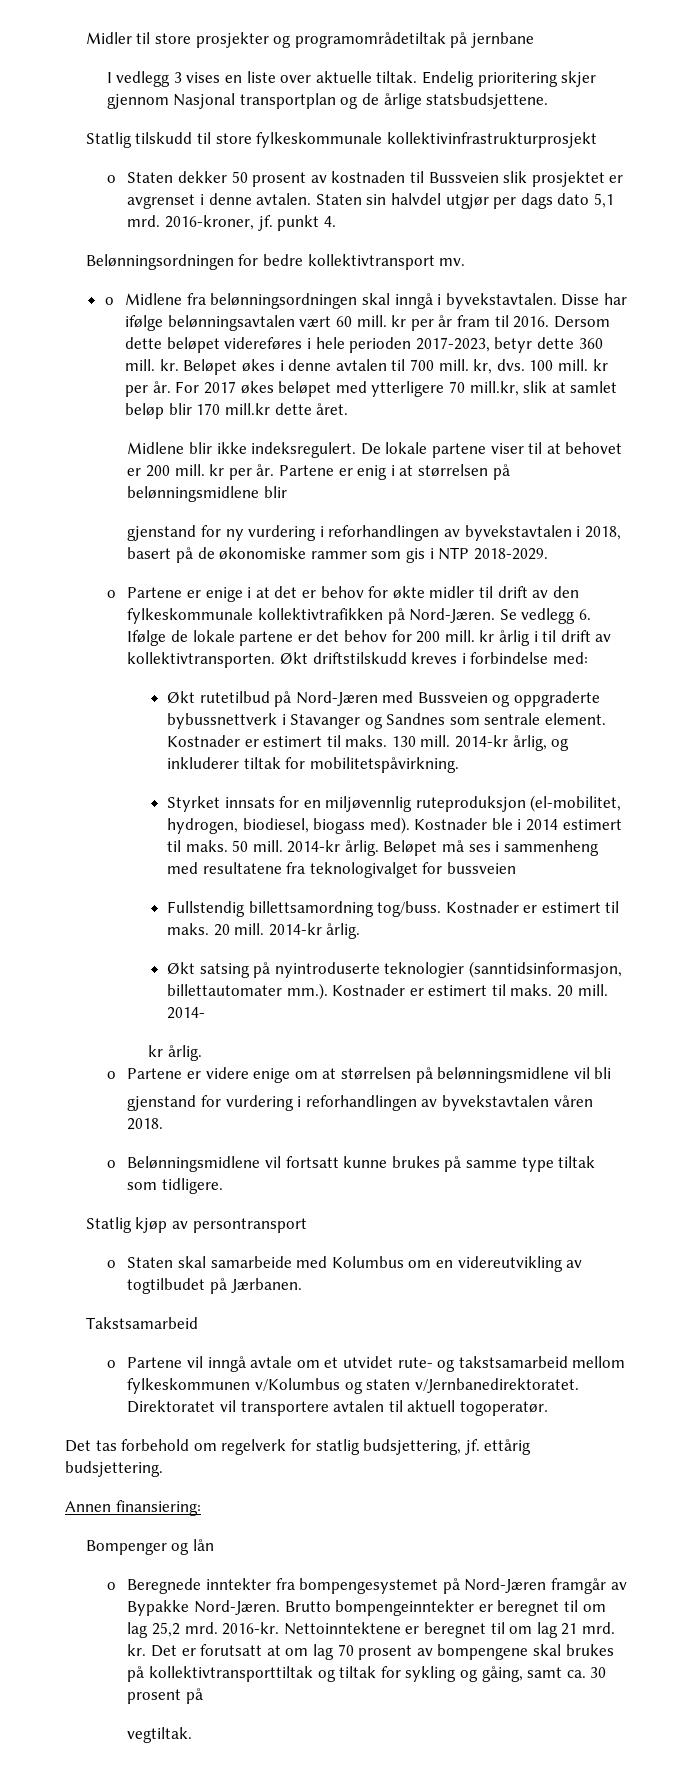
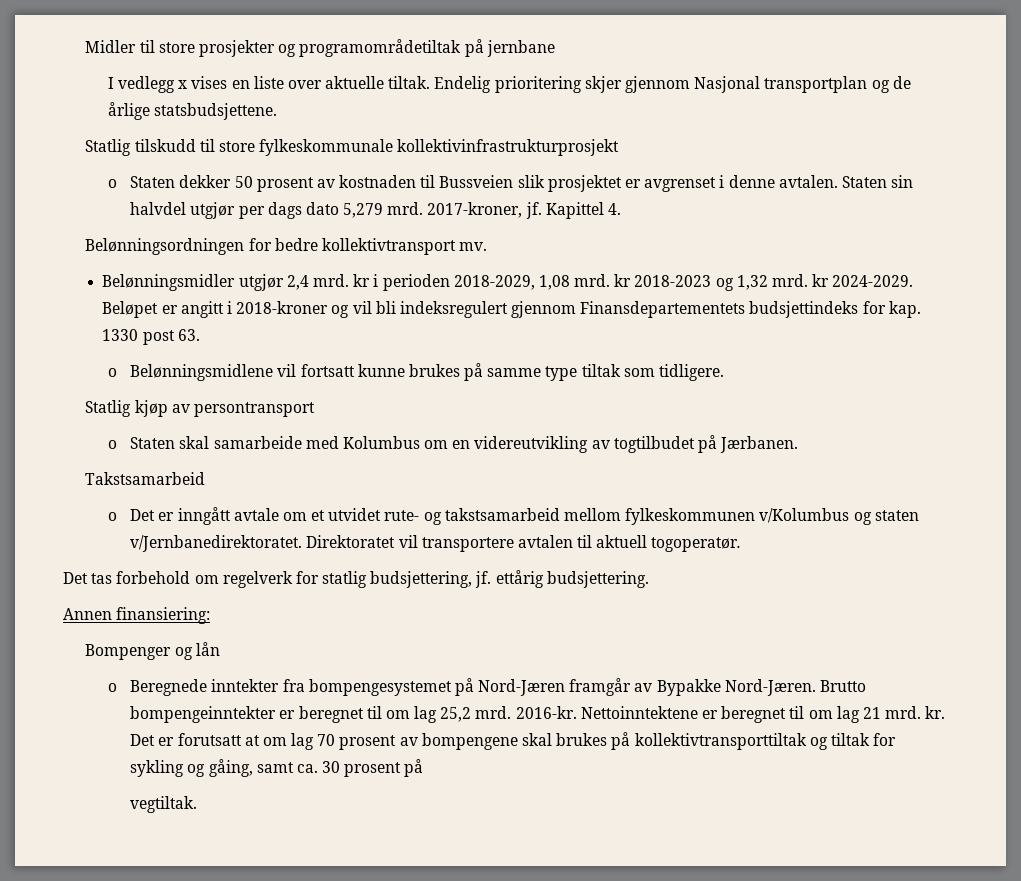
[173,72,182,83] 3 -> [178,80,188,89] x
[593,193,614,208] [127,215,320,231] 5,1 mrd. 2016-kroner, jf. punkt -> [343,202,604,219] 5,279 mrd. 2017-kroner, jf. Kapittel
[104,293,628,309] [125,315,610,331] [125,337,603,353] [125,359,608,375] [125,381,618,397] [125,403,349,419] [127,442,623,458] [127,464,510,480] [127,486,288,502] [127,525,621,541] [127,547,548,563] [106,586,579,602] [127,608,591,624] [127,630,612,646] [127,652,588,668] [166,691,601,707] [166,713,607,729] [166,735,570,751] [166,757,459,773] [166,795,622,812] [166,817,622,834] [166,840,599,856] [166,862,516,878] [166,901,620,917] [166,923,361,939] [166,961,622,978] [166,983,608,1000] [166,1007,205,1019] [148,1045,202,1061] [106,1067,612,1083] [127,1095,593,1111] [127,1118,164,1130] o Midlene fra belønningsordningen skal inngå i byvekstavtalen. Disse har ifølge belønningsavtalen vært 60 mill. kr per år fram til 2016. Dersom dette beløpet videreføres i hele perioden 2017-2023, betyr dette 360 mill. kr. Beløpet økes i denne avtalen til 700 mill. kr, dvs. 100 mill. kr per år. For 2017 økes beløpet med ytterligere 70 mill.kr, slik at samlet beløp blir 170 mill.kr dette året. // Midlene blir ikke indeksregulert. De lokale partene viser til at behovet er 200 mill. kr per år. Partene er enig i at størrelsen på belønningsmidlene blir // gjenstand for ny vurdering i reforhandlingen av byvekstavtalen i 2018, basert på de økonomiske rammer som gis i NTP 2018-2029. // o Partene er enige i at det er behov for økte midler til drift av den fylkeskommunale kollektivtrafikken på Nord-Jæren. Se vedlegg 6. Ifølge de lokale partene er det behov for 200 mill. kr årlig i til drift av kollektivtransporten. Økt driftstilskudd kreves i forbindelse med: // Økt rutetilbud på Nord-Jæren med Bussveien og oppgraderte bybussnettverk i Stavanger og Sandnes som sentrale element. Kostnader er estimert til maks. 130 mill. 2014-kr årlig, og inkluderer tiltak for mobilitetspåvirkning. // Styrket innsats for en miljøvennlig ruteproduksjon (el-mobilitet, hydrogen, biodiesel, biogass med). Kostnader ble i 2014 estimert til maks. 50 mill. 2014-kr årlig. Beløpet må ses i sammenheng med resultatene fra teknologivalget for bussveien // Fullstendig billettsamordning tog/buss. Kostnader er estimert til maks. 20 mill. 2014-kr årlig. // Økt satsing på nyintroduserte teknologier (sanntidsinformasjon, billettautomater mm.). Kostnader er estimert til maks. 20 mill. 2014- // kr årlig. // o Partene er videre enige om at størrelsen på belønningsmidlene vil bli // gjenstand for vurdering i reforhandlingen av byvekstavtalen våren 2018. -> [102,274,914,291] [102,301,921,318] [102,329,200,345] Belønningsmidler utgjør 2,4 mrd. kr i perioden 2018-2029, 1,08 mrd. kr 2018-2023 og 1,32 mrd. kr 2024-2029. Beløpet er angitt i 2018-kroner og vil bli indeksregulert gjennom Finansdepartementets budsjettindeks for kap. 1330 post 63.
[127,1356,246,1372] Partene vil inngå -> [130,507,231,525] Det er inngått

